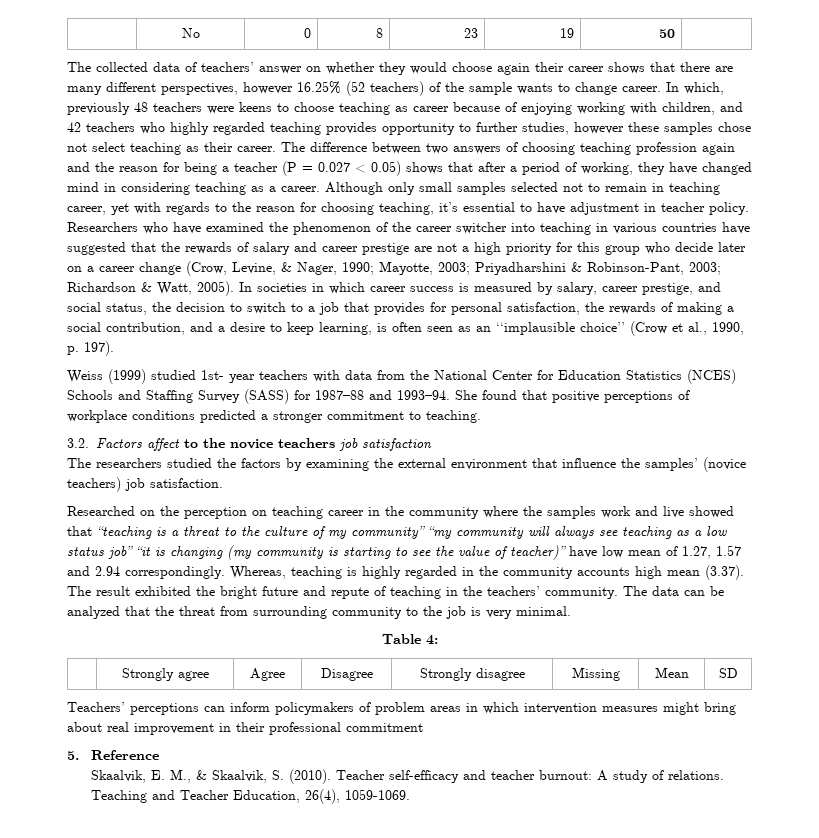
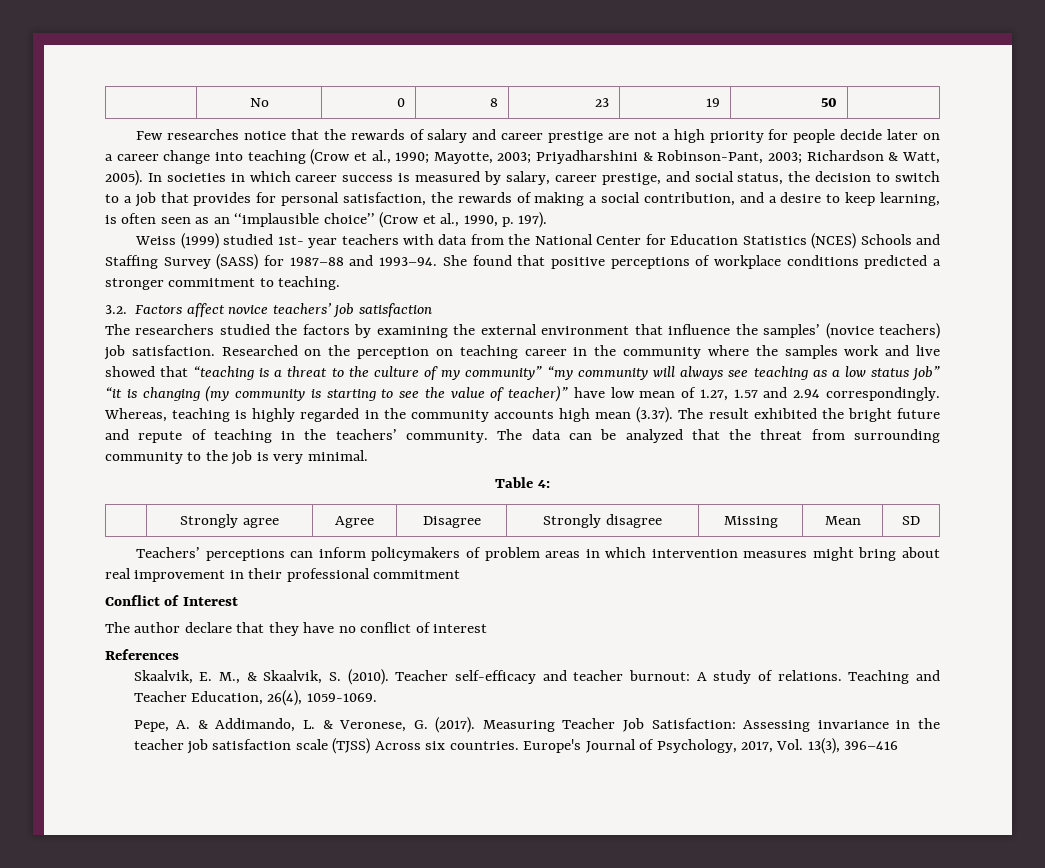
[67,62,733,75] [67,81,724,96] [67,102,743,115] [67,122,751,135] [67,142,735,155] [67,161,752,176] [67,182,720,195] [67,202,749,215] [67,222,750,235] [67,242,126,255] The collected data of teachers’ answer on whether they would choose again their career shows that there are many different perspectives, however 16.25% (52 teachers) of the sample wants to change career. In which, previously 48 teachers were keens to choose teaching as career because of enjoying working with children, and 42 teachers who highly regarded teaching provides opportunity to further studies, however these samples chose not select teaching as their career. The difference between two answers of choosing teaching profession again and the reason for being a teacher (P = 0.027 < 0.05) shows that after a period of working, they have changed mind in considering teaching as a career. Although only small samples selected not to remain in teaching career, yet with regards to the reason for choosing teaching, it’s essential to have adjustment in teacher policy. Researchers who have examined the phenomenon of the career switcher into teaching in various countries have suggested -> [136,129,287,140] Few researches notice
[577,242,670,255] this group who -> [793,129,836,143] people
[186,261,337,276] (Crow, Levine, & Nager, -> [214,149,391,165] into teaching (Crow et al.,
[184,438,335,449] to the novice teachers -> [228,303,332,314] novice teachers’
(223, 483) // -> (215, 350) none
[67,750,159,760] 5. Reference -> [105,595,238,606] [105,622,488,636] [105,649,179,660] Conflict of Interest // The author declare that they have no conflict of interest // References
(410, 794) none -> [133,717,940,733] [133,738,899,754] // Pepe, A. & Addimando, L. & Veronese, G. (2017). Measuring Teacher Job Satisfaction: Assessing invariance in the teacher job satisfaction scale (TJSS) Across six countries. Europe's Journal of Psychology, 2017, Vol. 13(3), 396–416

